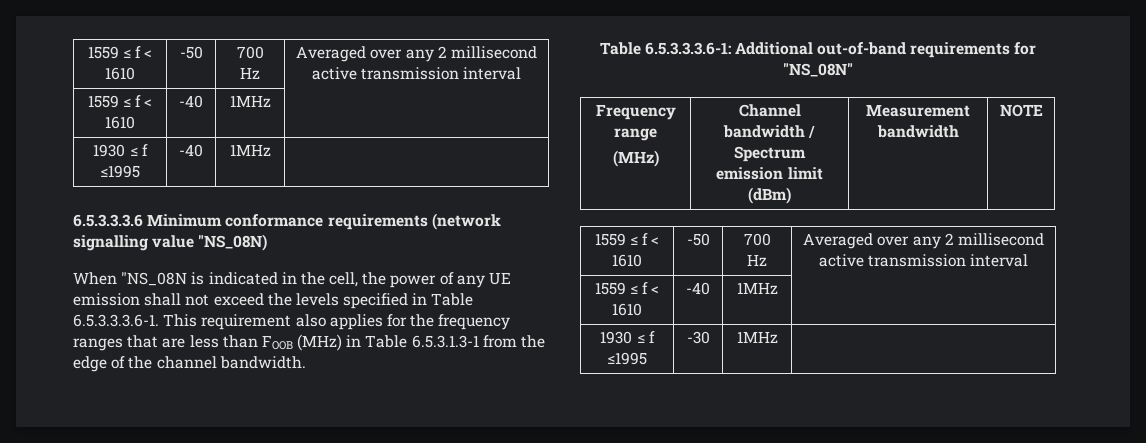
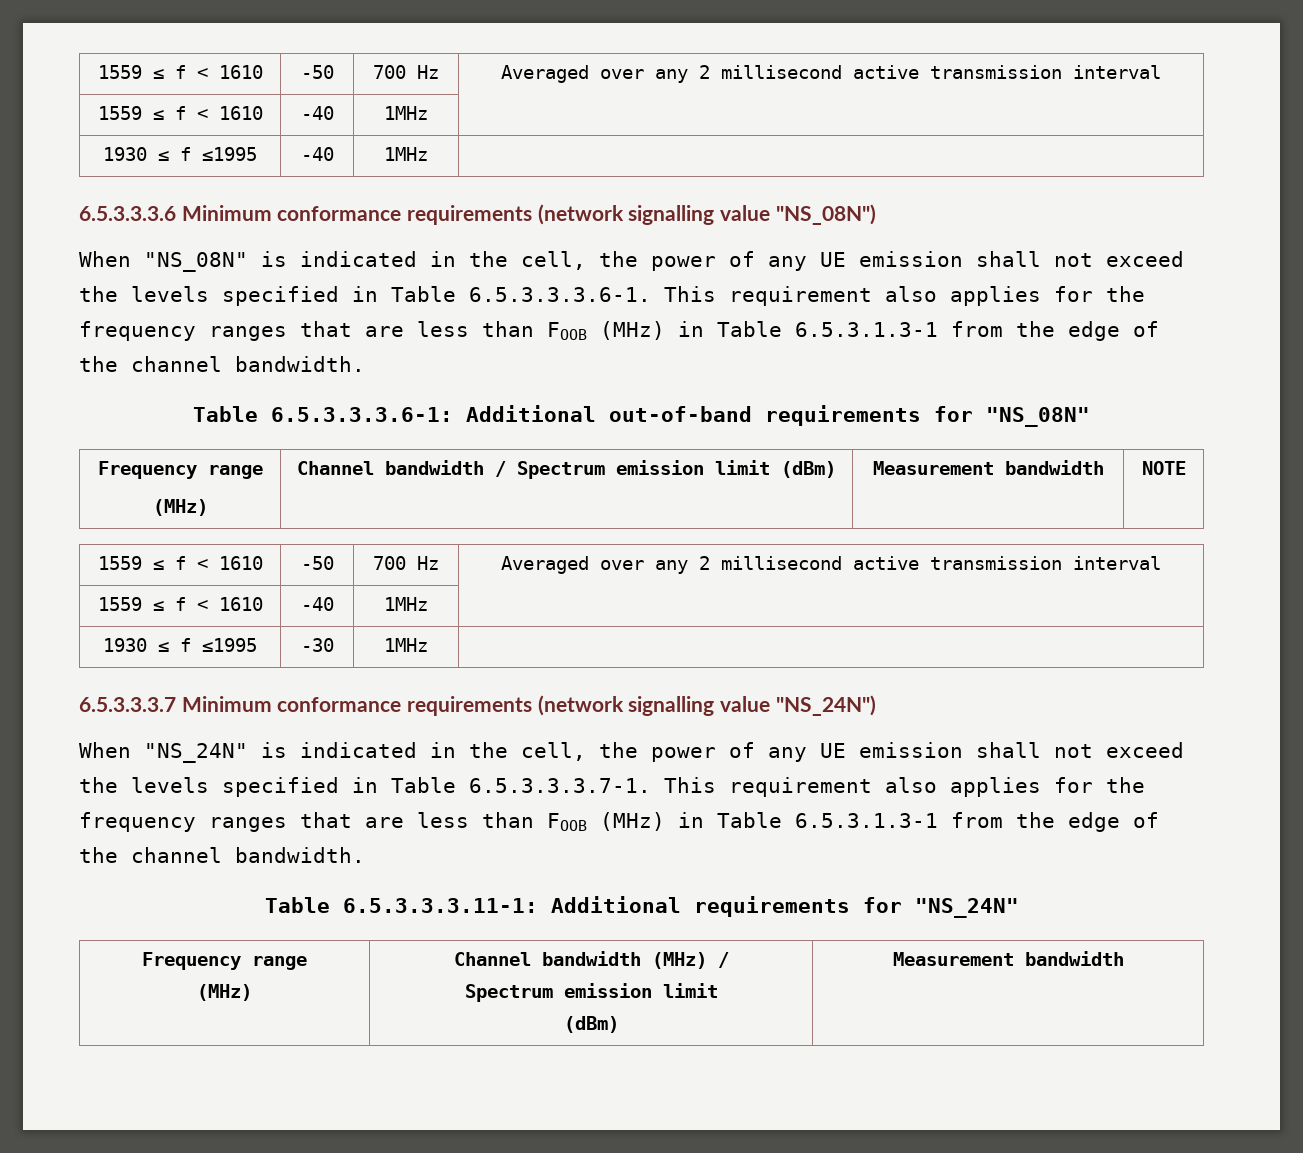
[198,234,268,251] [73,272,188,286] "NS_08N) // When "NS_08N -> [775,204,876,225] [79,251,248,272] "NS_08N") // When "NS_08N"
(778, 337) none -> [79,695,876,716] [79,742,1184,763] [79,777,1145,797] [79,812,1159,832] [79,847,365,863] [264,896,1019,918] [142,952,307,970] [197,984,252,1001] [453,951,729,969] [464,983,718,1002] [563,1016,619,1033] [892,951,1124,966] // 6.5.3.3.3.7 Minimum conformance requirements (network signalling value "NS_24N") // When "NS_24N" is indicated in the cell, the power of any UE emission shall not exceed the levels specified in Table 6.5.3.3.3.7-1. This requirement also applies for the frequency ranges that are less than FOOB (MHz) in Table 6.5.3.1.3-1 from the edge of the channel bandwidth. // Table 6.5.3.3.3.11-1: Additional requirements for "NS_24N" // Frequency range // (MHz) | Channel bandwidth (MHz) / // Spectrum emission limit // (dBm) | Measurement bandwidth

